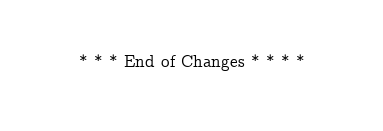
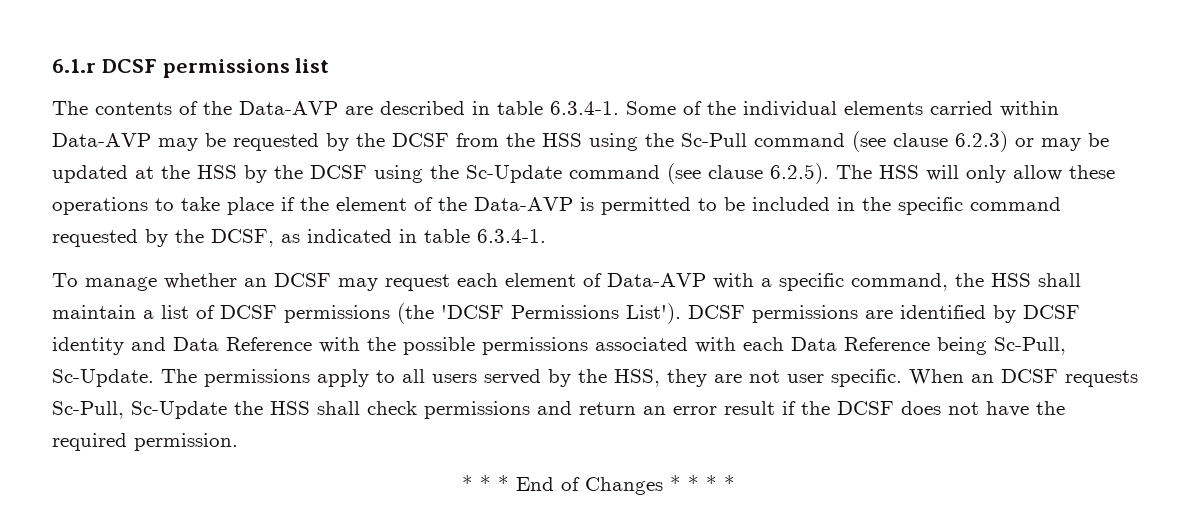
(78, 60) none -> [52,58,330,78] [52,101,1059,117] [52,131,1109,152] [52,163,1115,184] [52,197,1061,215] [52,229,546,247] [52,273,1081,291] [52,303,1080,324] [52,337,1066,355] [52,369,1138,387] [52,401,1065,419] [52,433,238,451] 6.1.r DCSF permissions list // The contents of the Data-AVP are described in table 6.3.4-1. Some of the individual elements carried within Data-AVP may be requested by the DCSF from the HSS using the Sc-Pull command (see clause 6.2.3) or may be updated at the HSS by the DCSF using the Sc-Update command (see clause 6.2.5). The HSS will only allow these operations to take place if the element of the Data-AVP is permitted to be included in the specific command requested by the DCSF, as indicated in table 6.3.4-1. // To manage whether an DCSF may request each element of Data-AVP with a specific command, the HSS shall maintain a list of DCSF permissions (the 'DCSF Permissions List'). DCSF permissions are identified by DCSF identity and Data Reference with the possible permissions associated with each Data Reference being Sc-Pull, Sc-Update. The permissions apply to all users served by the HSS, they are not user specific. When an DCSF requests Sc-Pull, Sc-Update the HSS shall check permissions and return an error result if the DCSF does not have the required permission. //

